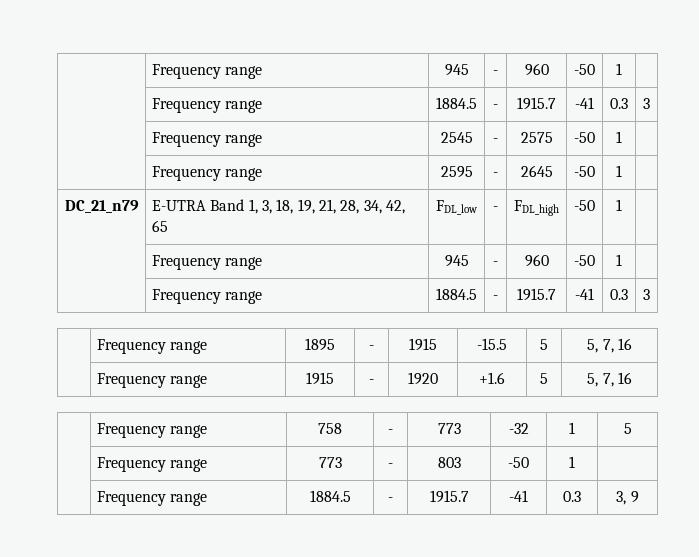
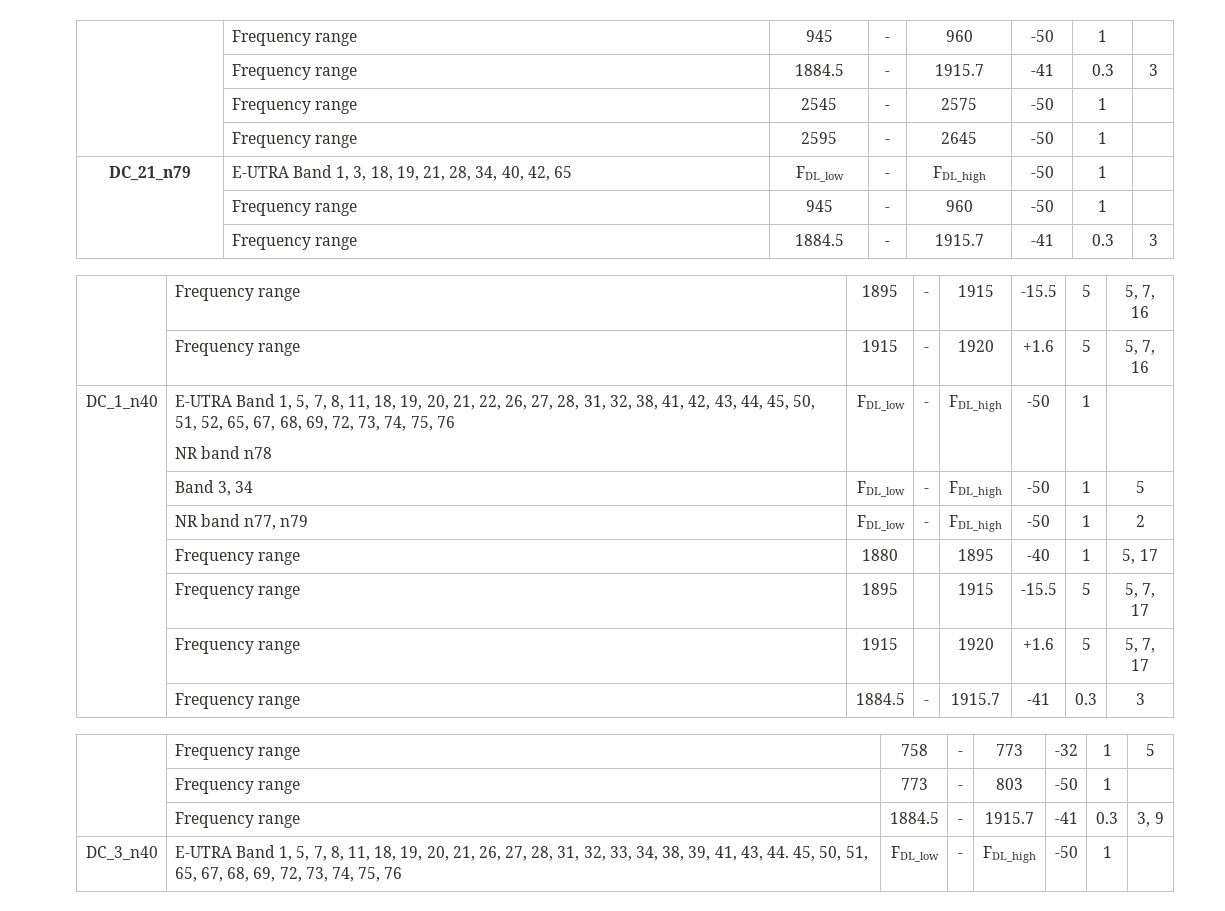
(382, 207) none -> [501,166,524,181] 40,
(632, 378) none -> [85,395,158,409] [174,394,816,410] [174,416,455,431] [174,446,273,459] [856,395,905,411] [924,402,929,407] [949,395,1002,412] [1027,395,1050,407] [1081,395,1091,407] [174,480,254,496] [856,481,905,497] [924,488,929,493] [949,481,1002,498] [1027,481,1050,493] [1081,481,1091,493] [1135,481,1145,493] [174,514,309,530] [856,515,905,531] [924,522,929,527] [949,515,1002,532] [1027,515,1050,527] [1081,515,1091,527] [1135,515,1145,527] [174,549,301,565] [862,549,898,561] [957,549,994,561] [1027,549,1050,561] [1081,549,1091,561] [1122,549,1158,564] [174,583,301,599] [862,583,898,595] [957,583,994,595] [1020,583,1057,595] [1081,583,1091,595] [1124,583,1156,598] [1131,604,1149,616] [174,638,301,654] [862,638,898,650] [957,638,994,650] [1023,638,1054,650] [1081,638,1091,650] [1124,638,1156,653] [1131,659,1149,671] [174,693,301,709] [855,693,905,705] [924,700,929,705] [951,693,1000,705] [1027,693,1050,705] [1075,693,1097,705] [1135,693,1145,705] // DC_1_n40 | E-UTRA Band 1, 5, 7, 8, 11, 18, 19, 20, 21, 22, 26, 27, 28, 31, 32, 38, 41, 42, 43, 44, 45, 50, 51, 52, 65, 67, 68, 69, 72, 73, 74, 75, 76 // NR band n78 | FDL_low | - | FDL_high | -50 | 1 | // | Band 3, 34 | FDL_low | - | FDL_high | -50 | 1 | 5 // | NR band n77, n79 | FDL_low | - | FDL_high | -50 | 1 | 2 // | Frequency range | 1880 | | 1895 | -40 | 1 | 5, 17 // | Frequency range | 1895 | | 1915 | -15.5 | 5 | 5, 7, 17 // | Frequency range | 1915 | | 1920 | +1.6 | 5 | 5, 7, 17 // | Frequency range | 1884.5 | - | 1915.7 | -41 | 0.3 | 3
(639, 497) none -> [85,846,158,860] [174,845,868,861] [174,867,403,882] [890,846,939,862] [958,853,963,858] [983,846,1036,863] [1054,846,1078,858] [1102,846,1112,858] // DC_3_n40 | E-UTRA Band 1, 5, 7, 8, 11, 18, 19, 20, 21, 26, 27, 28, 31, 32, 33, 34, 38, 39, 41, 43, 44. 45, 50, 51, 65, 67, 68, 69, 72, 73, 74, 75, 76 | FDL_low | - | FDL_high | -50 | 1 |

